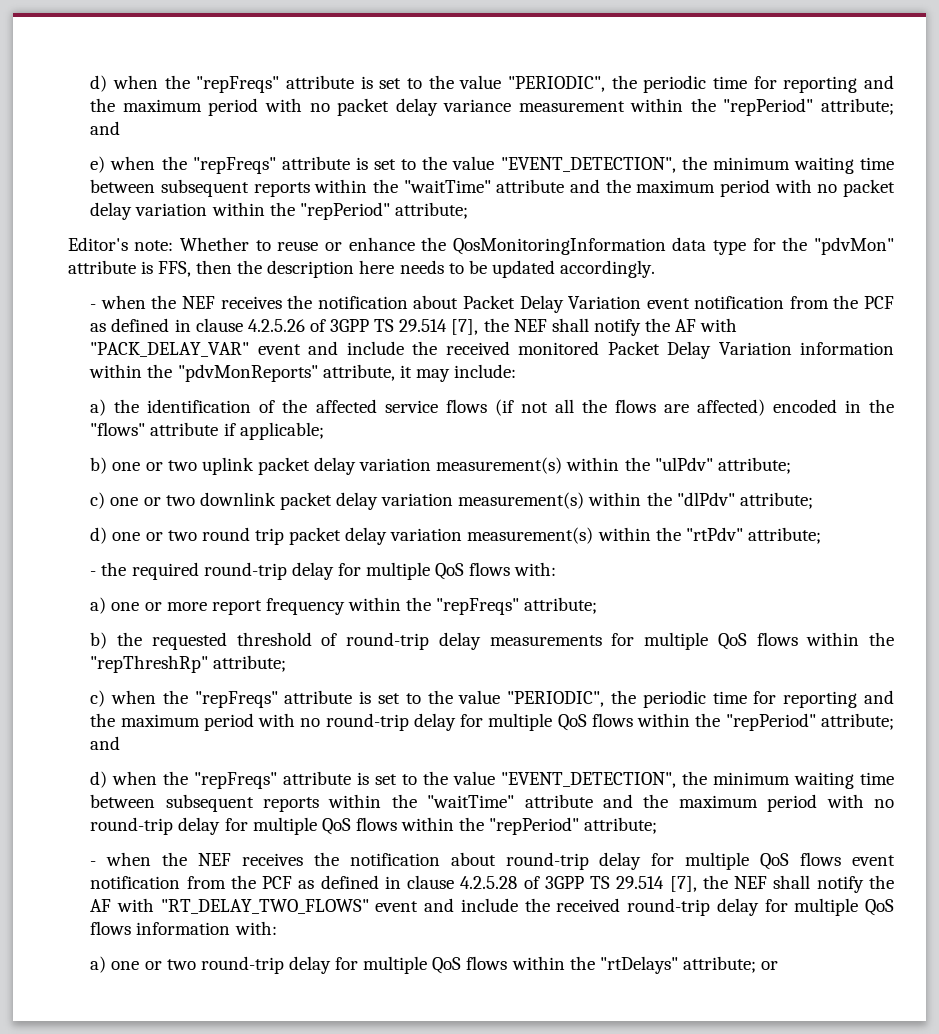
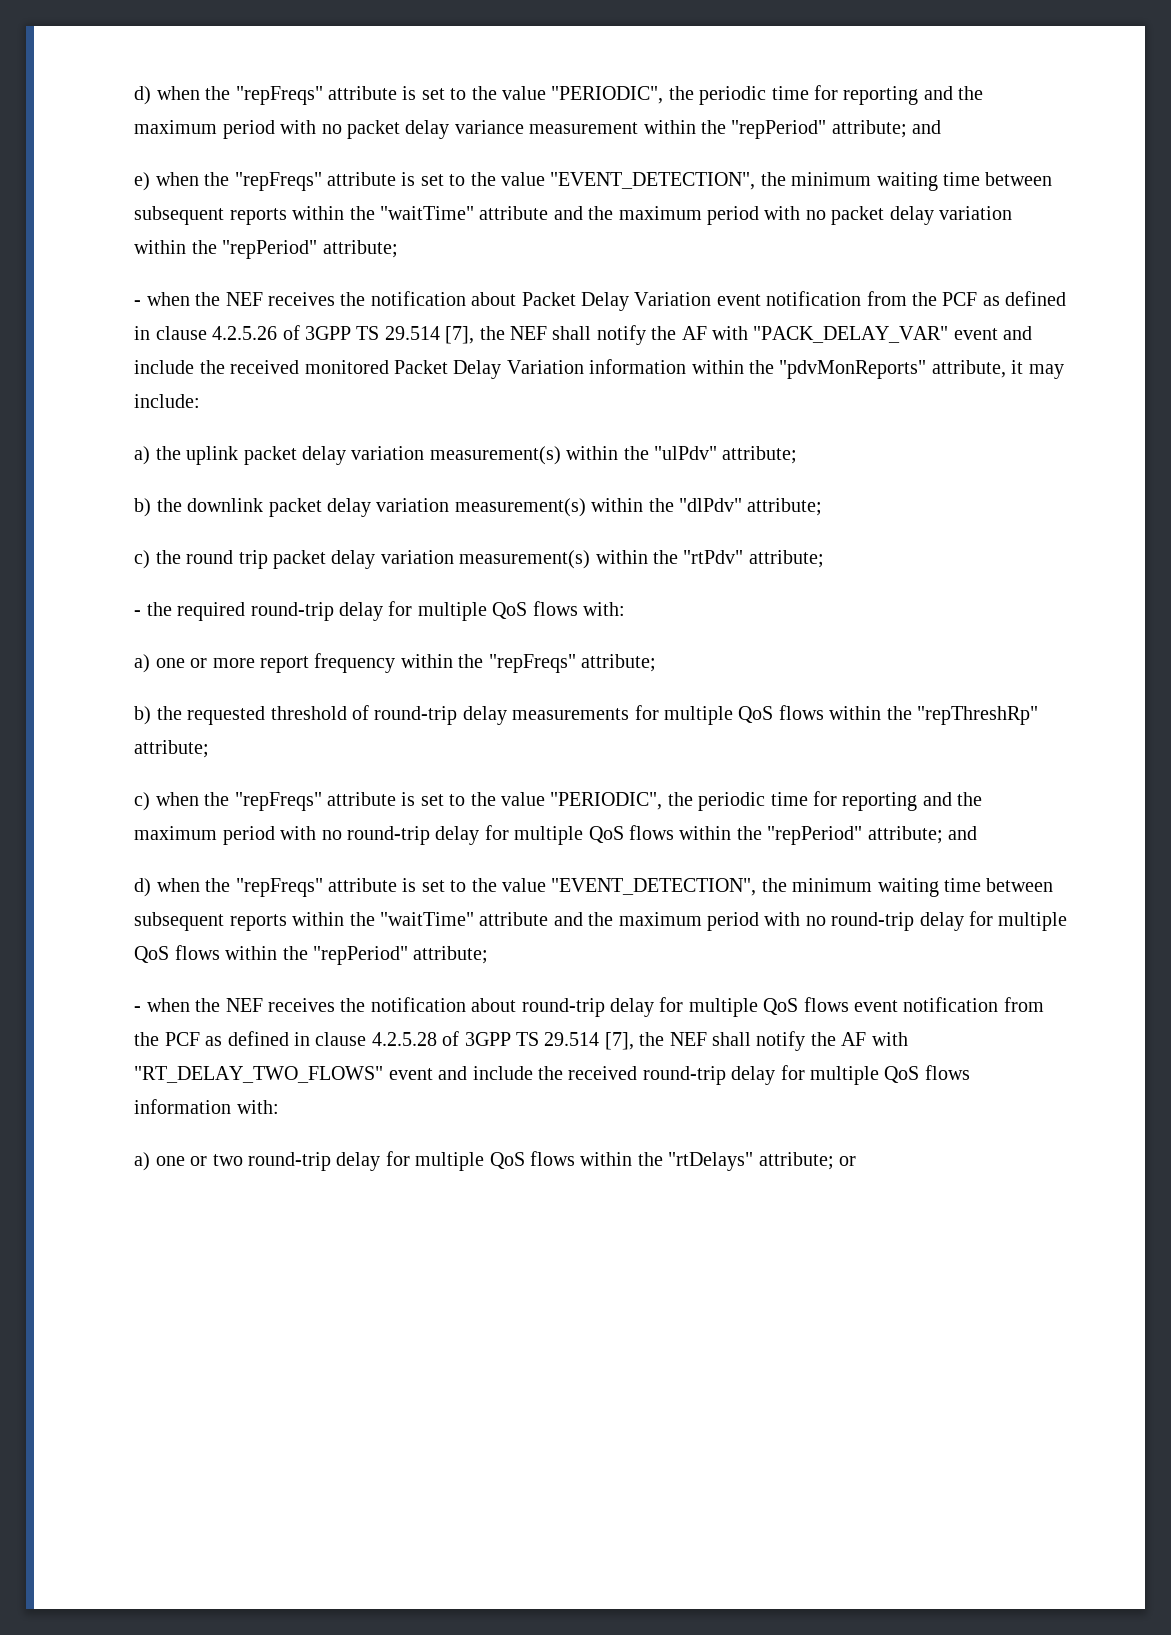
[67,237,895,255] [67,260,656,278] // Editor's note: Whether to reuse or enhance the QosMonitoringInformation data type for the "pdvMon" attribute is FFS, then the description here needs to be updated accordingly. -> (398, 249) none
[147,399,894,416] [90,422,324,440] [90,457,197,474] identification of the affected service flows (if not all the flows are affected) encoded in the "flows" attribute if applicable; // b) one or two -> (181, 453) none
[90,492,195,509] c) one or two -> [134,498,182,517] b) the
[90,527,197,544] d) one or two -> [134,550,181,569] c) the

